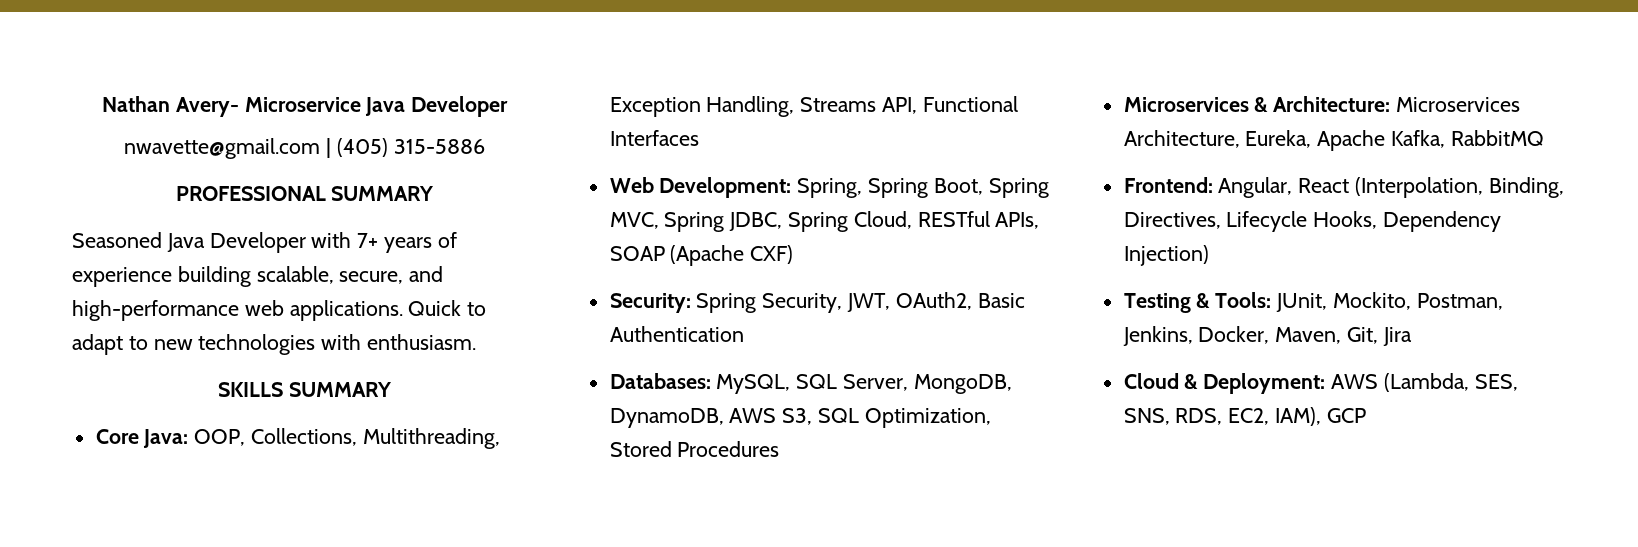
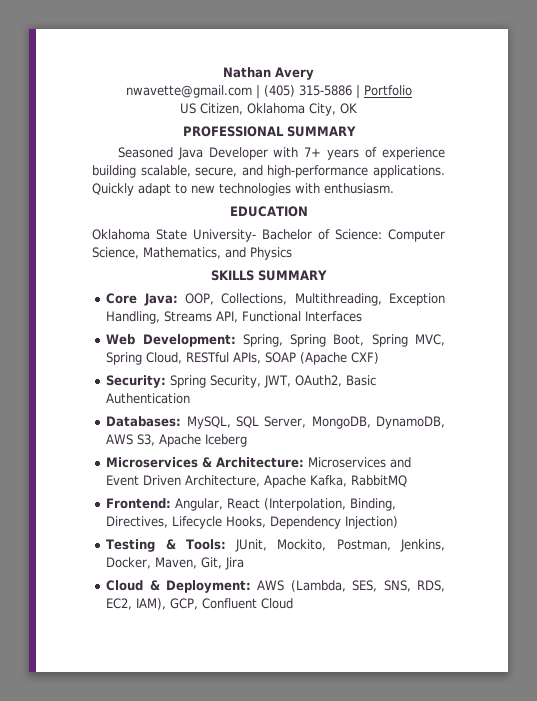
[175,96,509,117] Avery- Microservice Java Developer -> [275,67,314,80] Avery
(485, 146) none -> [355,85,412,99] [180,103,357,116] | Portfolio // US Citizen, Oklahoma City, OK
[244,300,487,321] web applications. Quick to -> [373,165,445,178] [92,183,134,196] applications. Quickly
(477, 342) none -> [229,206,308,217] [92,229,445,242] [92,247,292,260] // EDUCATION // Oklahoma State University- Bachelor of Science: Computer Science, Mathematics, and Physics
[729,212,849,232] JDBC, Spring -> (143, 358) none
[818,408,991,428] [609,441,780,457] SQL Optimization, Stored Procedures -> [159,434,248,447] Apache Iceberg
[1123,130,1312,148] Architecture, Eureka, -> [390,457,412,468] [106,475,261,487] and Event Driven Architecture,
[1326,408,1366,423] GCP -> [170,598,294,610] GCP, Confluent Cloud

